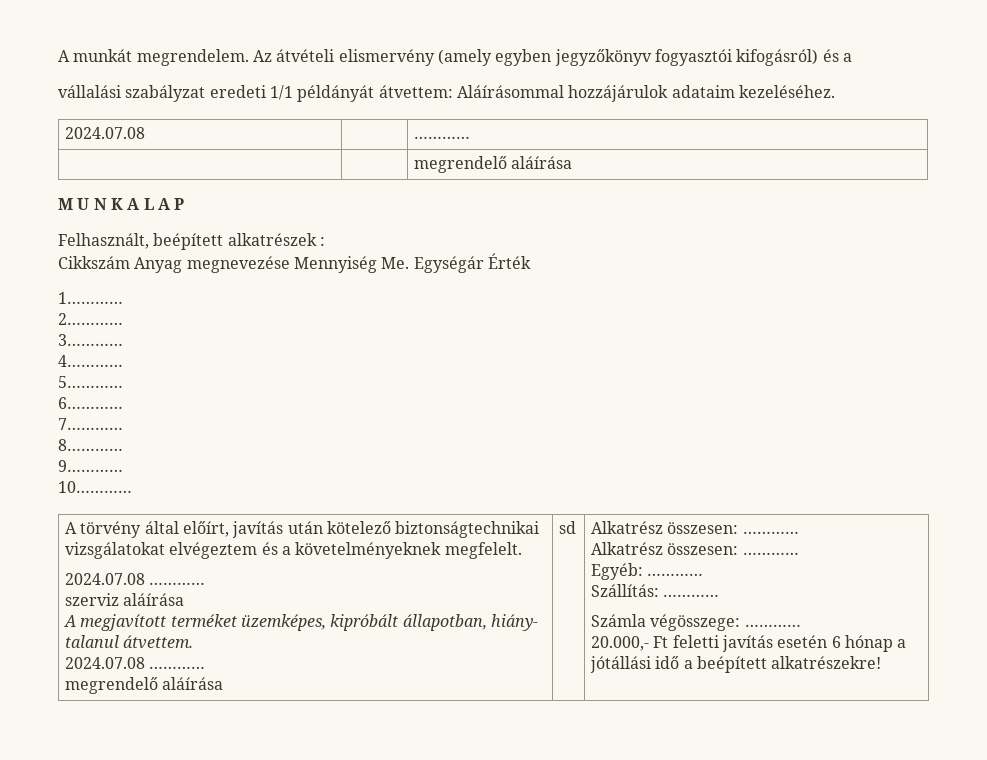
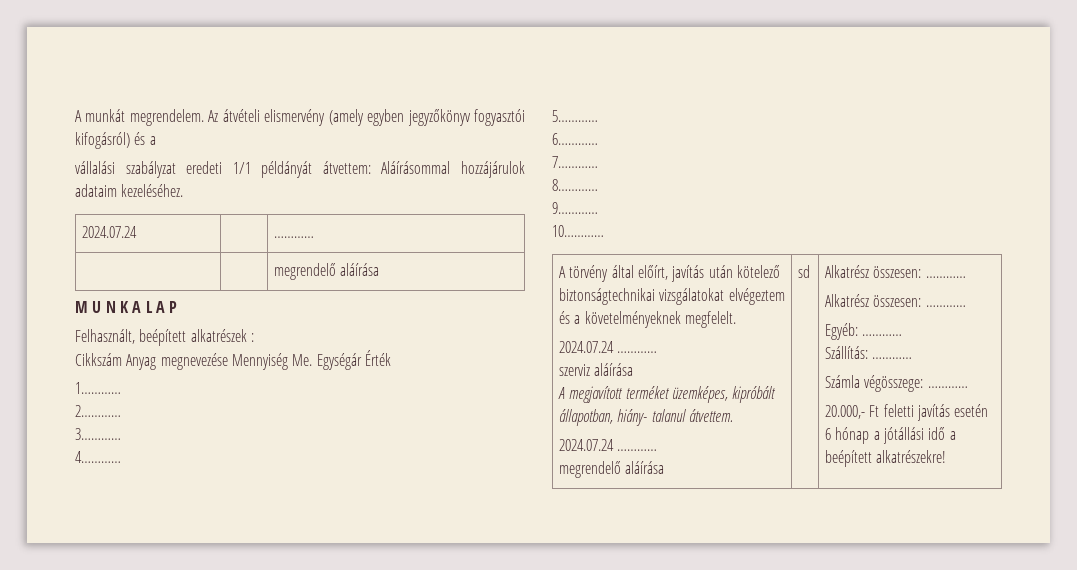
[65,127,146,139] 2024.07.08 -> [82,226,138,238] 2024.07.24
[65,573,146,585] 2024.07.08 -> [559,341,615,353] 2024.07.24
[65,657,146,669] 2024.07.08 -> [559,439,615,451] 2024.07.24

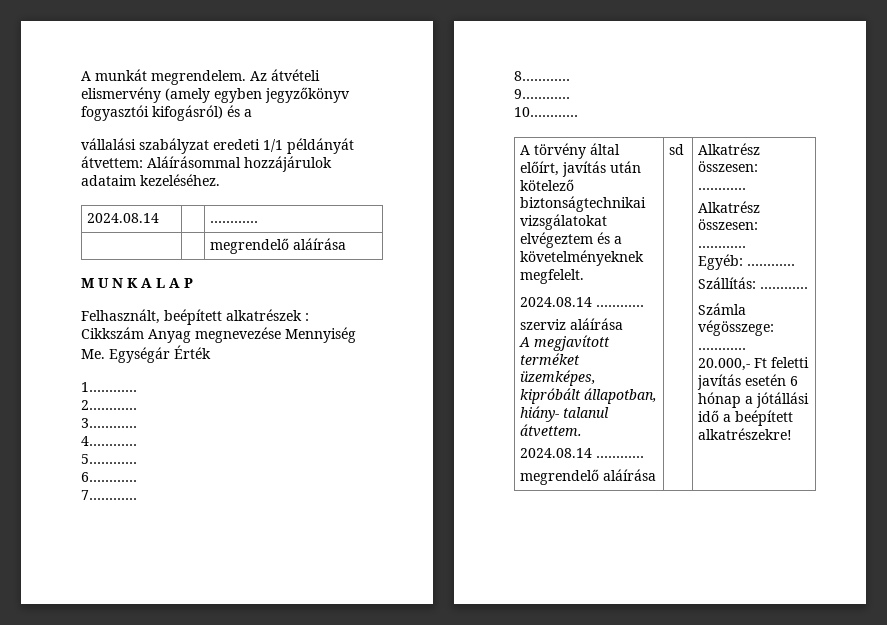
[82,226,138,238] 2024.07.24 -> [87,213,160,223] 2024.08.14
[559,341,615,353] 2024.07.24 -> [520,297,593,307] 2024.08.14
[559,439,615,451] 2024.07.24 -> [520,448,593,458] 2024.08.14

